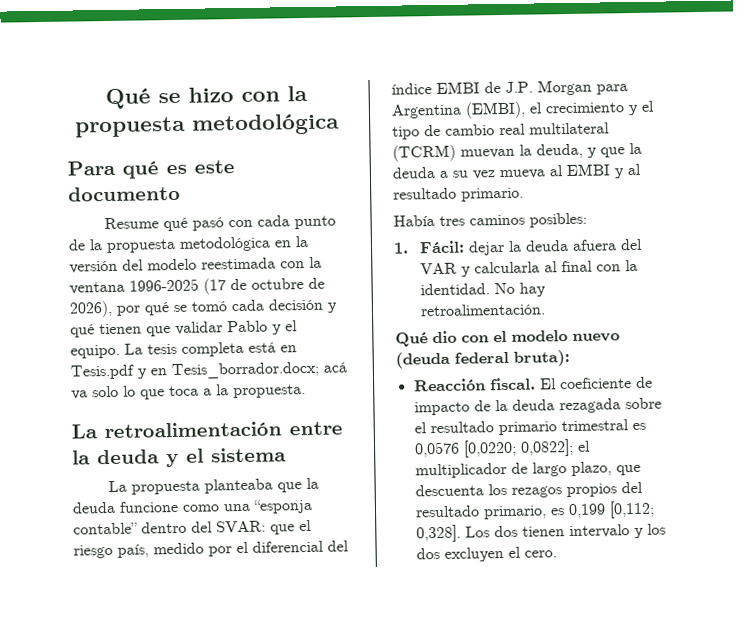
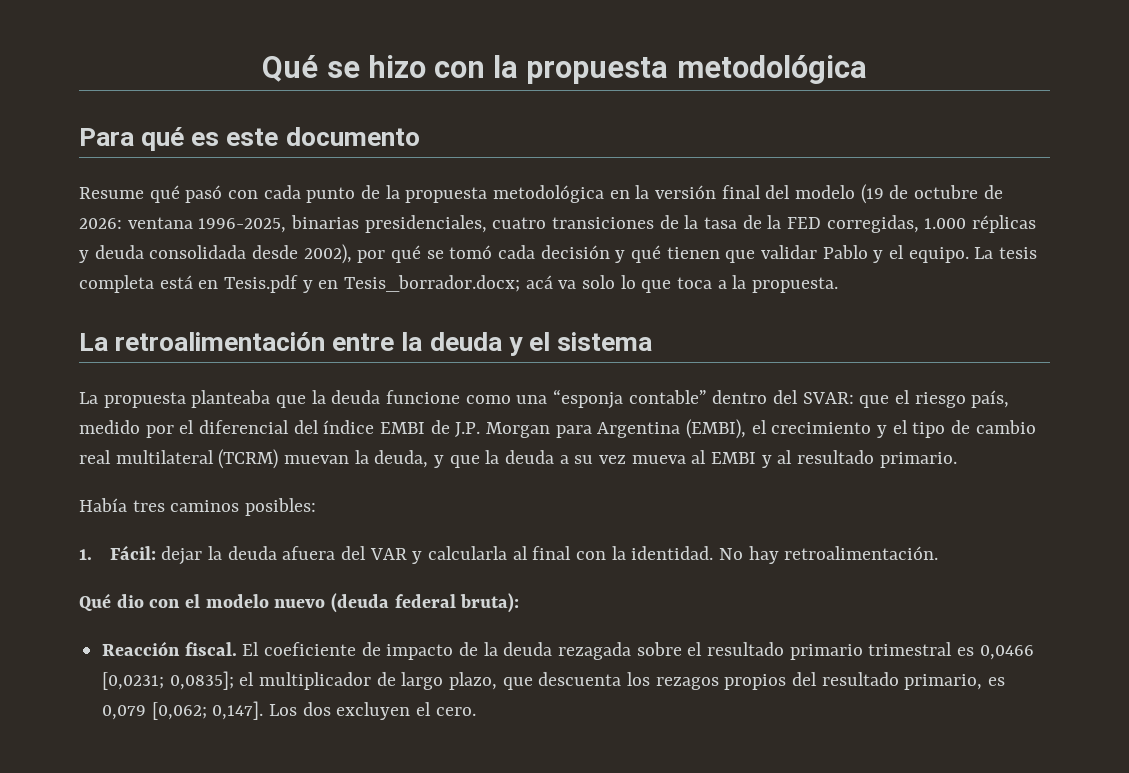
(118, 267) none -> [721,185,761,199] final
[201,256,322,270] [69,277,325,295] [69,300,113,318] reestimada con la ventana 1996-2025 (17 de octubre de 2026), -> [860,184,1003,204] [79,215,1037,233] [79,244,352,264] (19 de octubre de 2026: ventana 1996-2025, binarias presidenciales, cuatro transiciones de la tasa de la FED corregidas, 1.000 réplicas y deuda consolidada desde 2002),
[413,438,574,458] 0,0576 [0,0220; 0,0822]; -> [979,645,1034,660] [102,671,234,690] 0,0466 [0,0231; 0,0835];
[567,500,655,519] [415,523,666,543] 0,199 [0,112; 0,328]. Los dos tienen intervalo y los -> [102,701,298,720] 0,079 [0,062; 0,147]. Los

